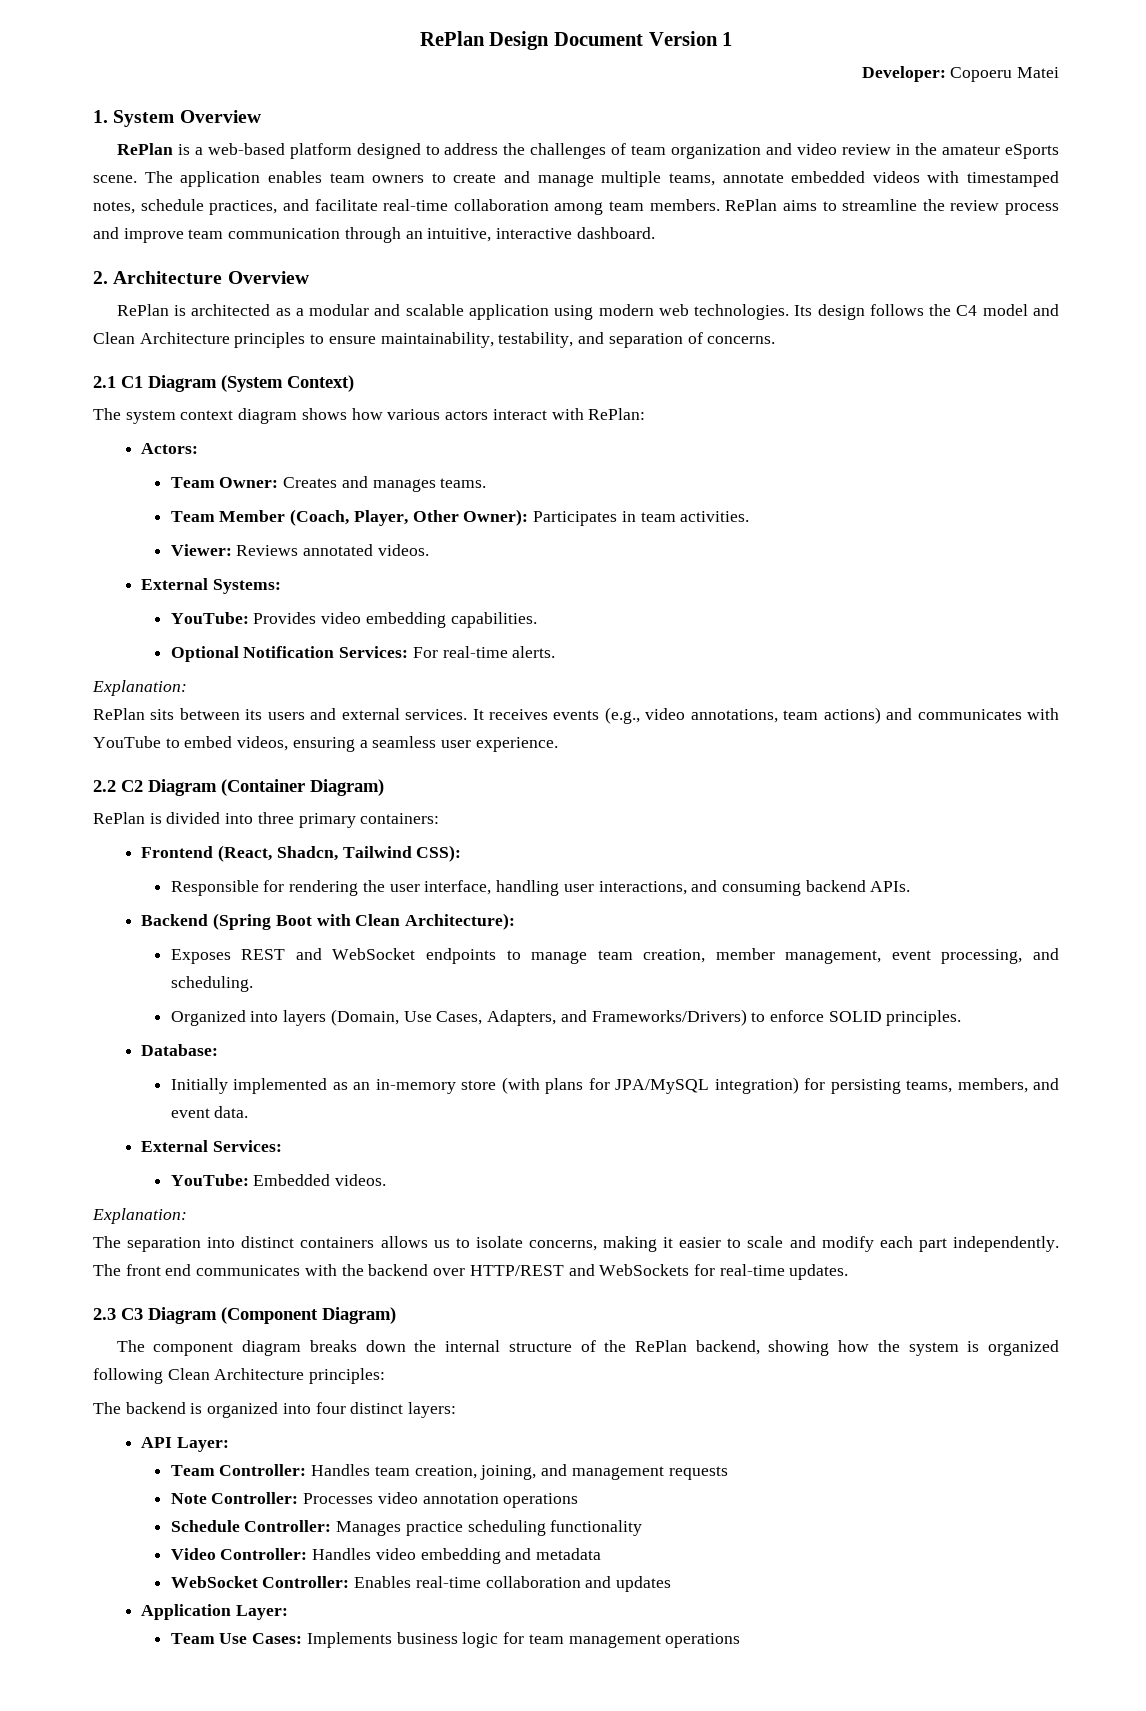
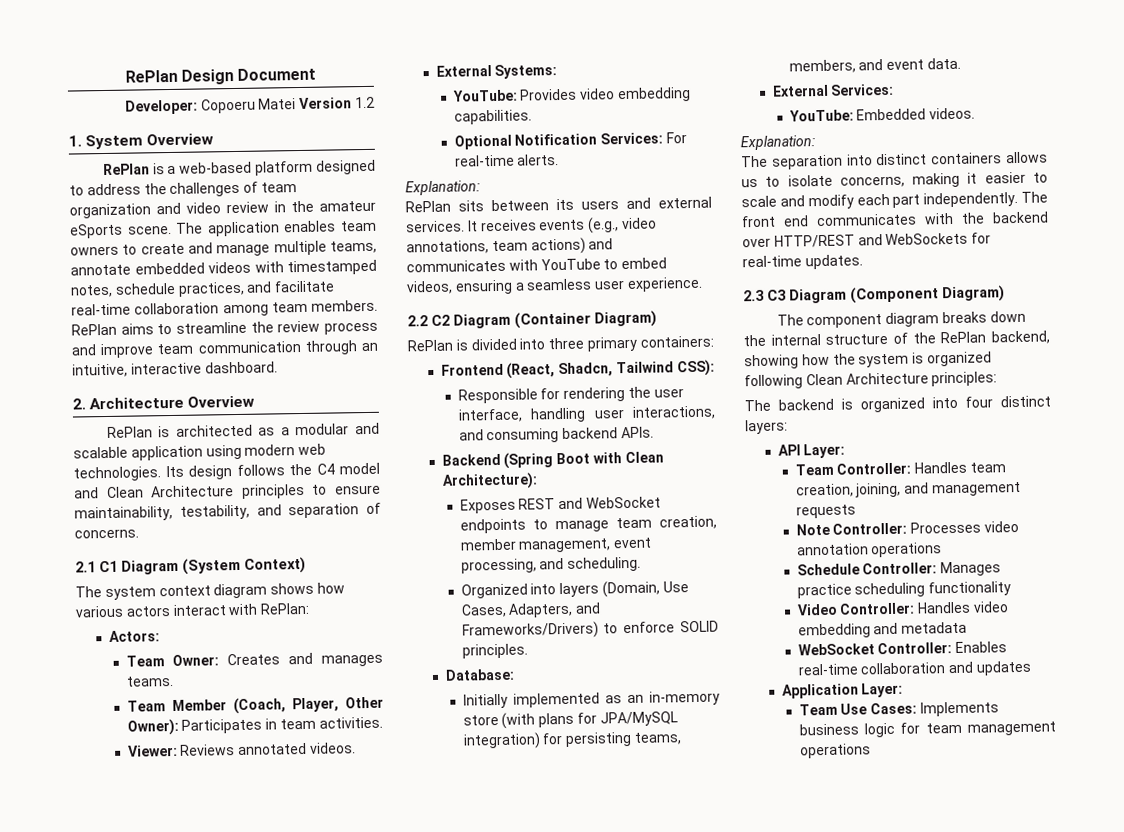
[648,31,733,46] Version 1 -> (317, 74) none
(1059, 72) none -> [299,96,375,109] Version 1.2

